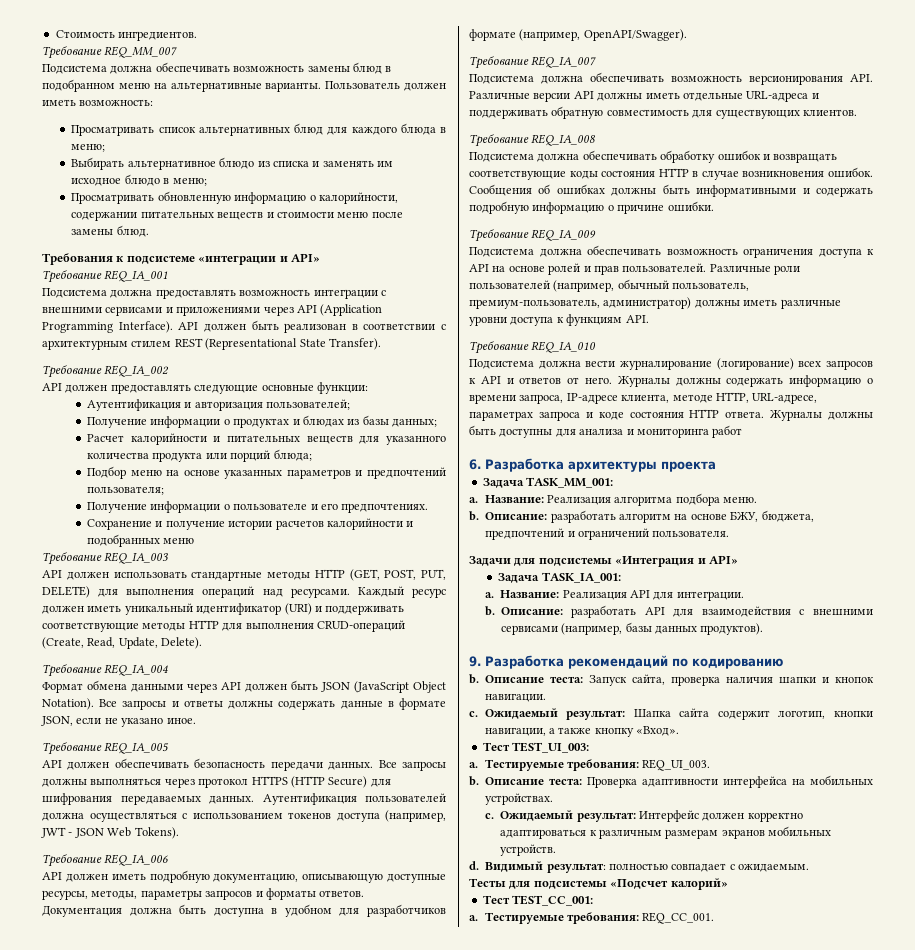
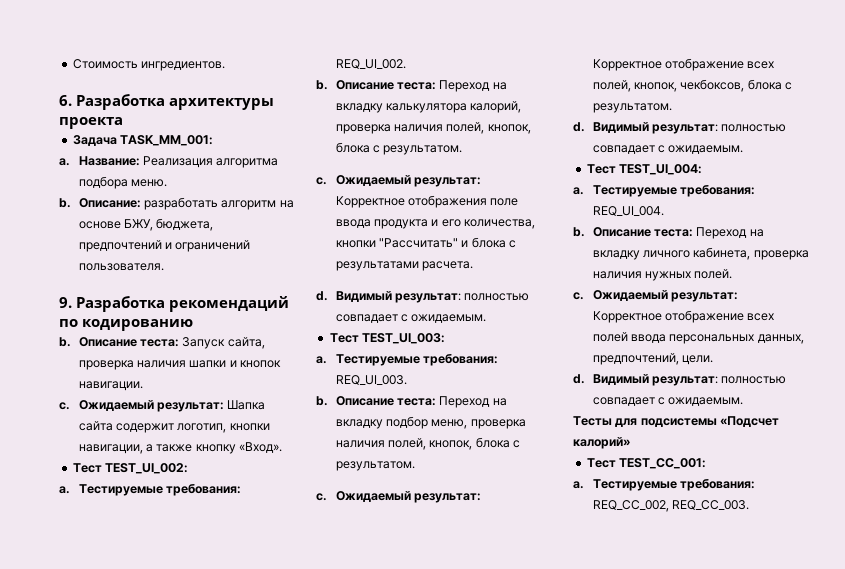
[42,46,178,59] [42,62,392,74] [42,79,446,92] [42,99,154,106] [71,123,446,136] [71,144,106,152] [71,157,394,170] [71,174,207,186] [71,191,398,204] [71,211,403,221] [71,225,149,237] [42,253,320,265] [42,270,169,283] [42,288,386,299] [42,304,383,316] [42,320,446,333] [42,338,381,350] [42,365,170,378] [42,382,368,394] [87,399,351,411] [87,415,438,428] [87,433,446,445] [87,449,312,462] [87,466,446,479] [87,486,165,495] [87,501,429,513] [87,518,414,530] [87,534,195,547] [42,552,169,565] [42,569,446,581] [42,586,446,598] [42,603,405,615] [42,620,405,632] [42,637,203,649] [42,664,169,677] [42,680,446,693] [42,698,447,710] [41,716,196,727] [42,742,170,755] [42,758,446,771] [42,776,391,788] [42,793,446,805] [42,810,446,822] [41,827,179,839] [42,854,169,867] [42,870,446,883] [42,888,365,900] [42,904,446,917] [469,29,687,41] [469,56,597,69] [469,72,873,85] [469,91,819,102] [469,106,857,119] [469,134,597,147] [469,150,838,163] [469,167,873,180] [469,184,873,197] [469,201,714,214] [469,229,597,242] [469,245,874,258] [469,263,800,275] [469,279,750,292] [469,297,841,309] [469,314,649,326] [469,341,597,354] [469,358,873,370] [469,375,873,387] [469,392,818,404] [469,409,873,421] [469,425,743,438] // Требование REQ_MM_007 // Подсистема должна обеспечивать возможность замены блюд в подобранном меню на альтернативные варианты. Пользователь должен иметь возможность: // Просматривать список альтернативных блюд для каждого блюда в меню; // Выбирать альтернативное блюдо из списка и заменять им исходное блюдо в меню; // Просматривать обновленную информацию о калорийности, содержании питательных веществ и стоимости меню после замены блюд. // Требования к подсистеме «интеграции и API» // Требование REQ_IA_001 // Подсистема должна предоставлять возможность интеграции с внешними сервисами и приложениями через API (Application Programming Interface). API должен быть реализован в соответствии с архитектурным стилем REST (Representational State Transfer). // Требование REQ_IA_002 // API должен предоставлять следующие основные функции: // Аутентификация и авторизация пользователей; // Получение информации о продуктах и блюдах из базы данных; // Расчет калорийности и питательных веществ для указанного количества продукта или порций блюда; // Подбор меню на основе указанных параметров и предпочтений пользователя; // Получение информации о пользователе и его предпочтениях. // Сохранение и получение истории расчетов калорийности и подобранных меню // Требование REQ_IA_003 // API должен использовать стандартные методы HTTP (GET, POST, PUT, DELETE) для выполнения операций над ресурсами. Каждый ресурс должен иметь уникальный идентификатор (URI) и поддерживать соответствующие методы HTTP для выполнения CRUD-операций (Create, Read, Update, Delete). // Требование REQ_IA_004 // Формат обмена данными через API должен быть JSON (JavaScript Object Notation). Все запросы и ответы должны содержать данные в формате JSON, если не указано иное. // Требование REQ_IA_005 // API должен обеспечивать безопасность передачи данных. Все запросы должны выполняться через протокол HTTPS (HTTP Secure) для шифрования передаваемых данных. Аутентификация пользователей должна осуществляться с использованием токенов доступа (например, JWT - JSON Web Tokens). // Требование REQ_IA_006 // API должен иметь подробную документацию, описывающую доступные ресурсы, методы, параметры запросов и форматы ответов. Документация должна быть доступна в удобном для разработчиков формате (например, OpenAPI/Swagger). // Требование REQ_IA_007 // Подсистема должна обеспечивать возможность версионирования API. Различные версии API должны иметь отдельные URL-адреса и поддерживать обратную совместимость для существующих клиентов. // Требование REQ_IA_008 // Подсистема должна обеспечивать обработку ошибок и возвращать соответствующие коды состояния HTTP в случае возникновения ошибок. Сообщения об ошибках должны быть информативными и содержать подробную информацию о причине ошибки. // Требование REQ_IA_009 // Подсистема должна обеспечивать возможность ограничения доступа к API на основе ролей и прав пользователей. Различные роли пользователей (например, обычный пользователь, премиум-пользователь, администратор) должны иметь различные уровни доступа к функциям API. // Требование REQ_IA_010 // Подсистема должна вести журналирование (логирование) всех запросов к API и ответов от него. Журналы должны содержать информацию о времени запроса, IP-адресе клиента, методе HTTP, URL-адресе, параметрах запроса и коде состояния HTTP ответа. Журналы должны быть доступны для анализа и мониторинга работ -> (226, 66) none
[469,555,738,567] [498,572,621,584] [484,590,744,601] [484,605,873,618] [500,622,764,635] // Задачи для подсистемы «Интеграция и API» // Задача TASK_IA_001: // a. Название: Реализация API для интеграции. // b. Описание: разработать API для взаимодействия с внешними сервисами (например, базы данных продуктов). -> (164, 267) none
(680, 731) none -> [72,463,189,474] [59,483,241,496] [335,59,406,69] [316,80,507,92] [335,101,522,113] [335,122,531,134] [335,142,463,155] [316,175,481,187] [335,195,519,208] [335,219,536,229] [335,237,517,248] [335,261,473,271] [316,291,530,303] [335,314,487,323] // Тест TEST_UI_002: // a. Тестируемые требования: REQ_UI_002. // b. Описание теста: Переход на вкладку калькулятора калорий, проверка наличия полей, кнопок, блока с результатом. // c. Ожидаемый результат: Корректное отображения поле ввода продукта и его количества, кнопки "Рассчитать" и блока с результатами расчета. // d. Видимый результат: полностью совпадает с ожидаемым.
[587,775,873,788] [485,793,554,805] [484,810,803,822] [500,826,832,839] [500,844,557,856] Проверка адаптивности интерфейса на мобильных устройствах. // c. Ожидаемый результат: Интерфейс должен корректно адаптироваться к различным размерам экранов мобильных устройств. -> [439,396,507,408] [335,416,526,429] [335,437,521,450] [335,461,415,471] [316,491,481,503] [592,58,775,71] [592,79,793,92] [592,103,672,113] [573,122,787,134] [592,145,744,154] [586,164,703,175] [573,184,755,197] [592,206,664,216] [573,227,764,239] [592,247,809,260] [592,269,733,281] [573,290,738,302] [592,310,775,323] [592,332,804,344] [592,353,713,365] Переход на вкладку подбор меню, проверка наличия полей, кнопок, блока с результатом. // c. Ожидаемый результат: Корректное отображение всех полей, кнопок, чекбоксов, блока с результатом. // d. Видимый результат: полностью совпадает с ожидаемым. // Тест TEST_UI_004: // a. Тестируемые требования: REQ_UI_004. // b. Описание теста: Переход на вкладку личного кабинета, проверка наличия нужных полей. // c. Ожидаемый результат: Корректное отображение всех полей ввода персональных данных, предпочтений, цели.
[642,912,715,924] REQ_CC_001. -> [592,500,749,512] REQ_CC_002, REQ_CC_003.

